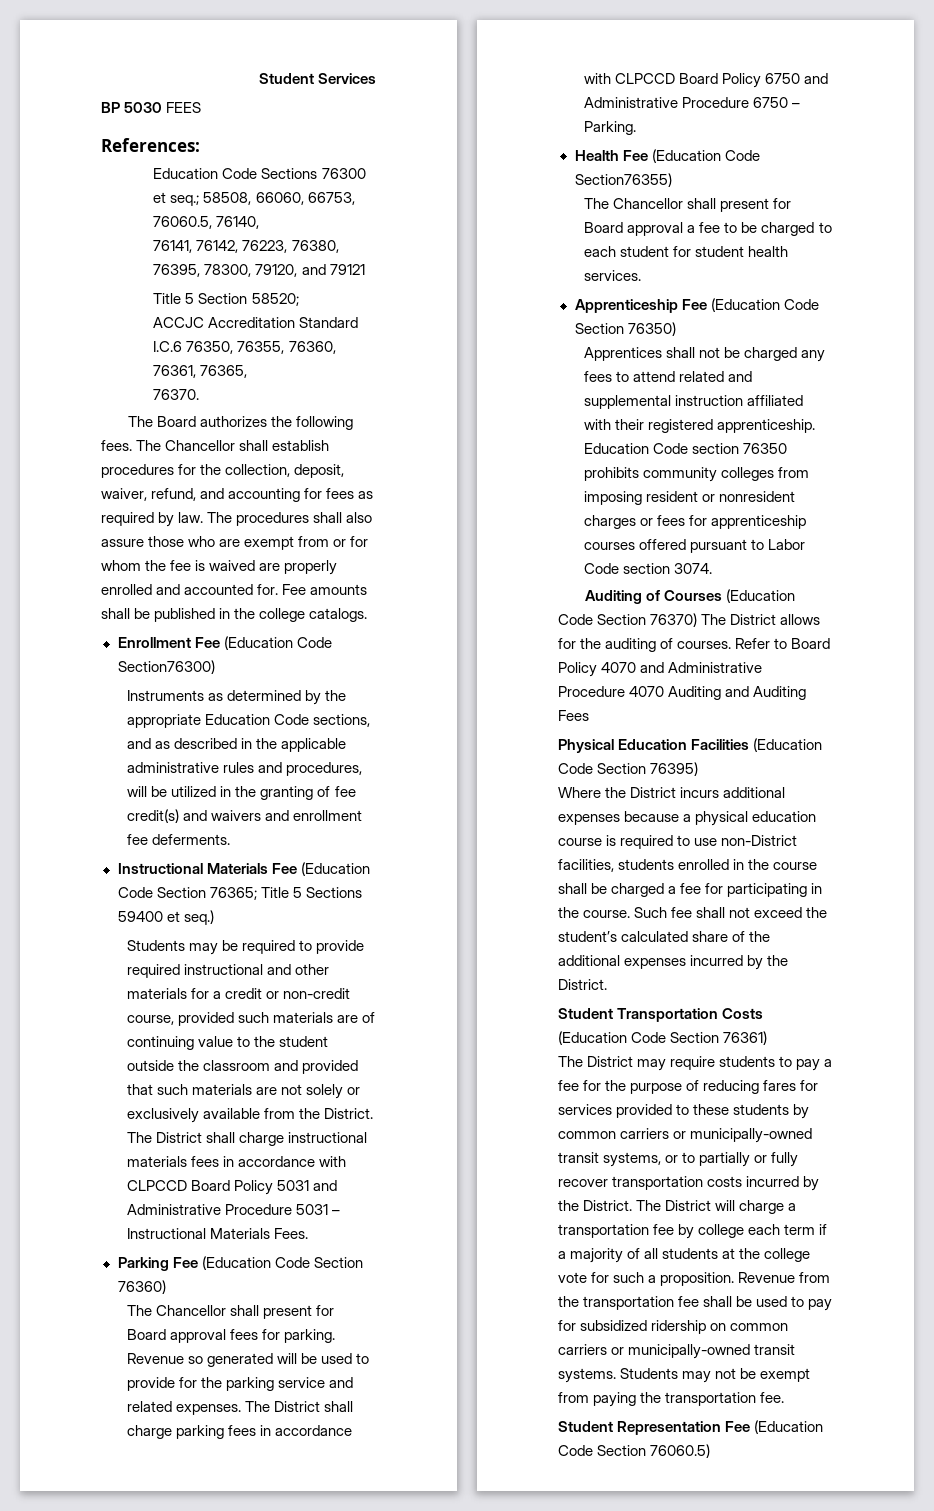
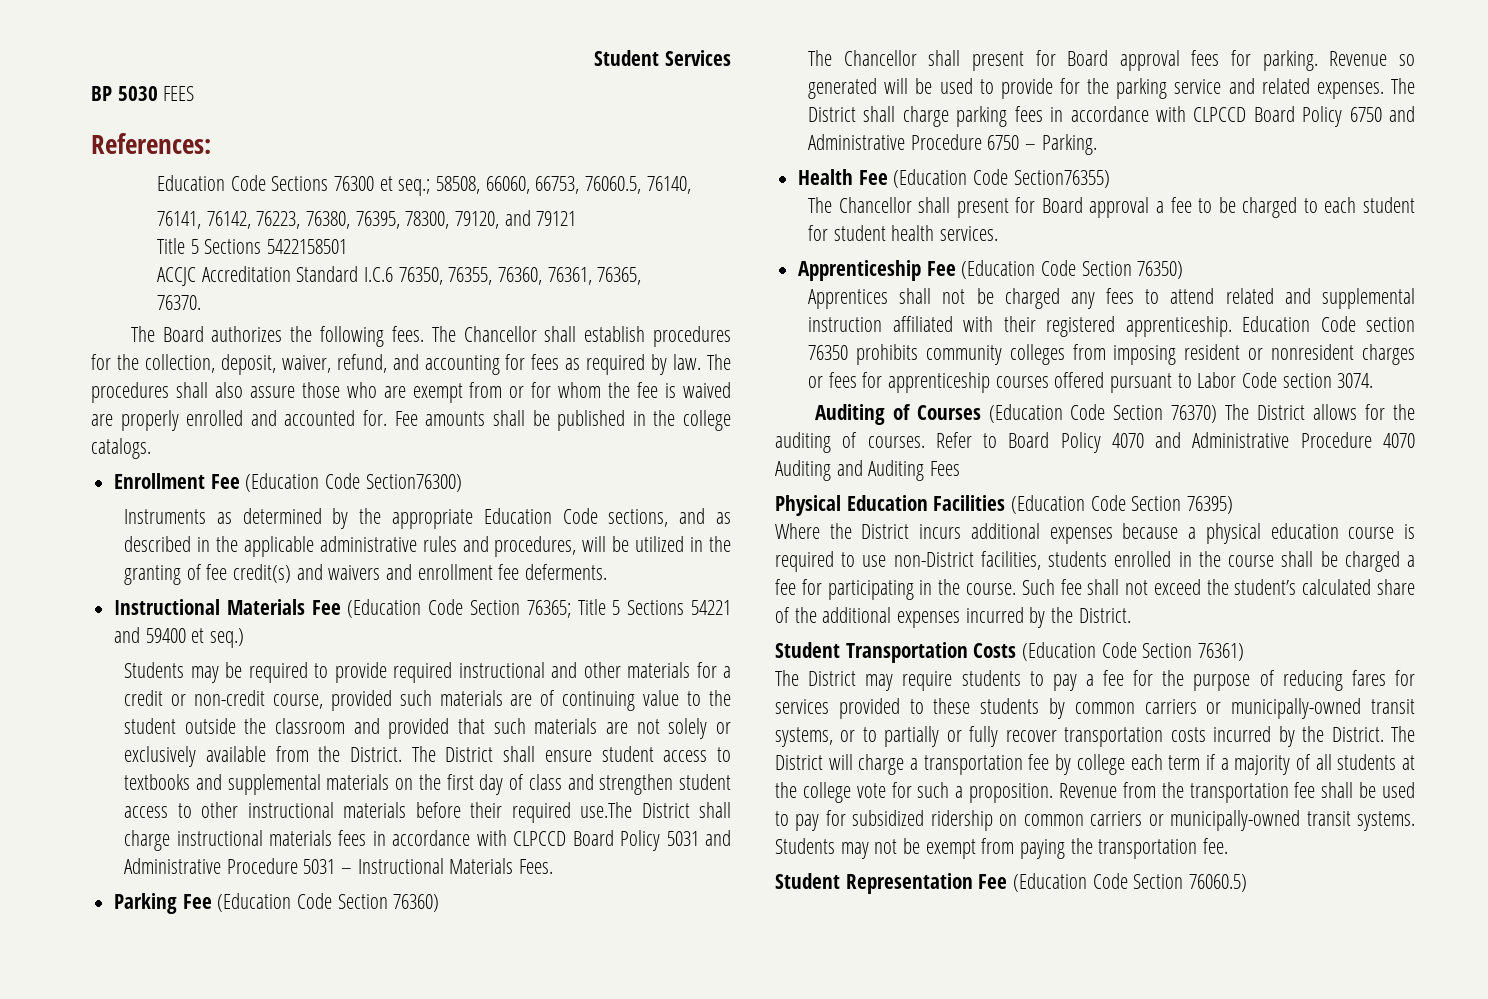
[198,293,299,306] Section 58520; -> [204,239,348,254] Sections 5422158501
(362, 892) none -> [691,600,731,615] [114,627,141,643] 54221 and
(236, 1137) none -> [544,746,731,762] [124,774,732,795] [124,802,731,823] ensure student access to textbooks and supplemental materials on the first day of class and strengthen student access to other instructional materials before their required use.The District shall

